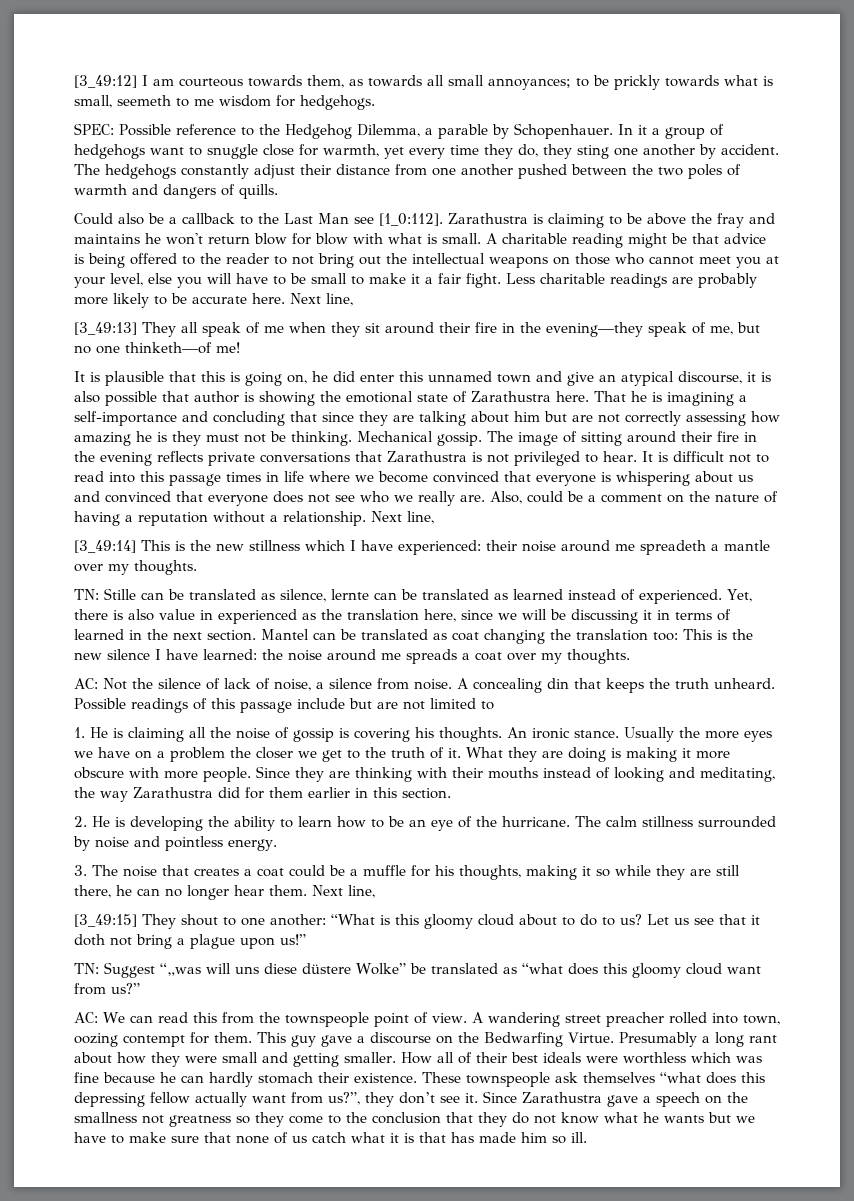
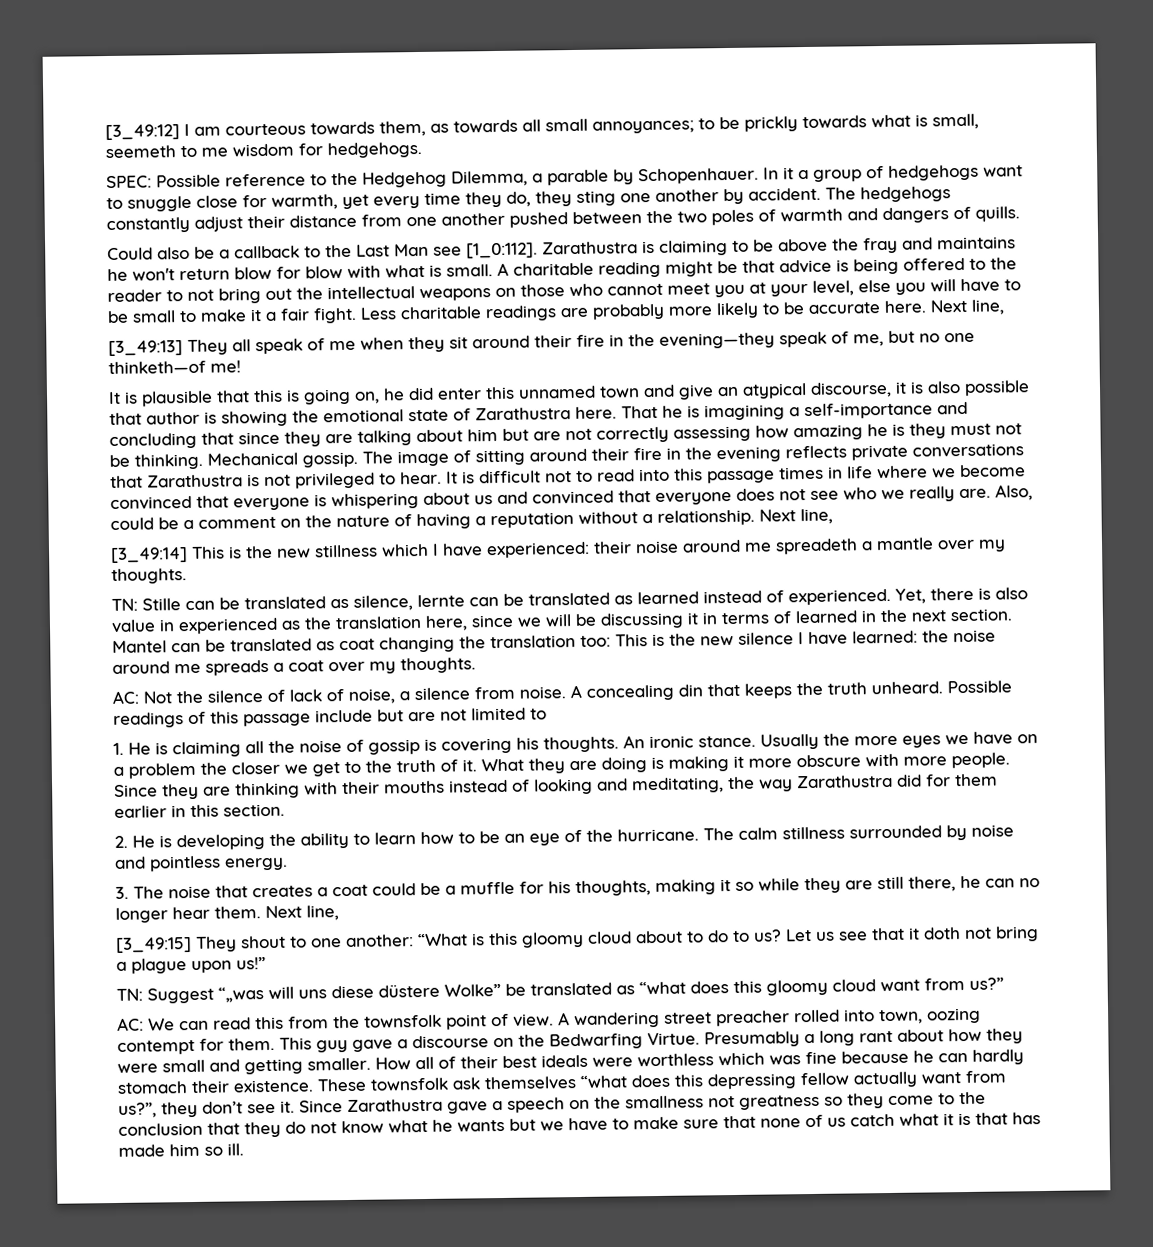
[284,1012,369,1027] townspeople -> [364,1014,442,1028] townsfolk
[466,1072,550,1087] townspeople -> [370,1077,449,1091] townsfolk

